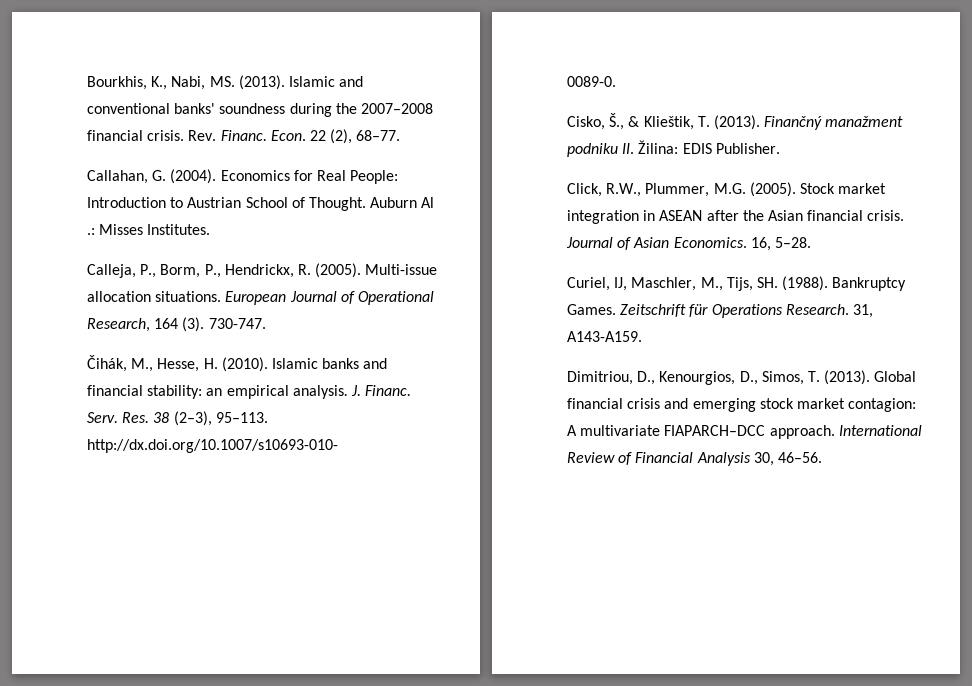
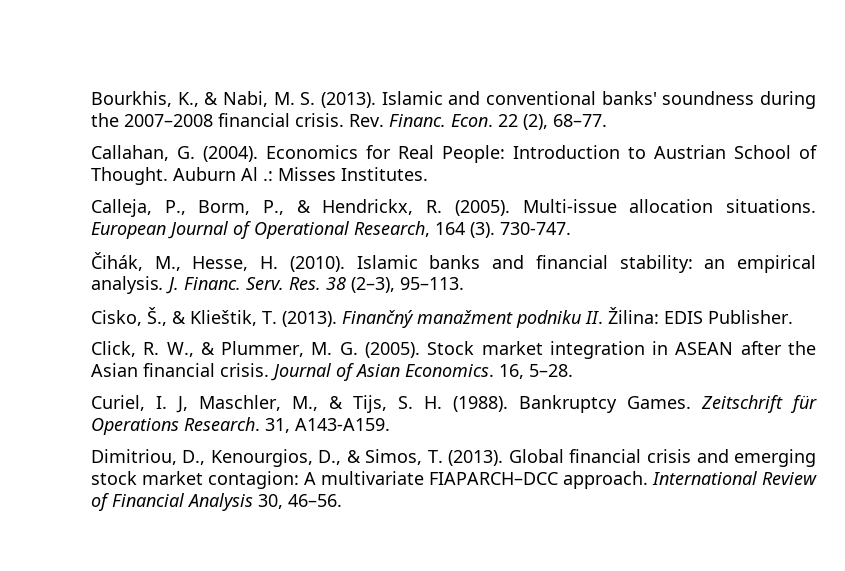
[171,76,235,90] Nabi, MS. -> [204,91,316,107] & Nabi, M. S.
(221, 271) none -> [296,200,311,213] &
[87,439,339,453] [567,76,617,87] http://dx.doi.org/10.1007/s10693-010- // 0089-0. -> (464, 283) none
[606,183,746,197] R.W., Plummer, M.G. -> [143,341,358,357] R. W., & Plummer, M. G.
[614,277,778,291] IJ, Maschler, M., Tijs, SH. -> [155,395,442,413] I. J, Maschler, M., & Tijs, S. H.
(758, 378) none -> [346,450,361,463] &

